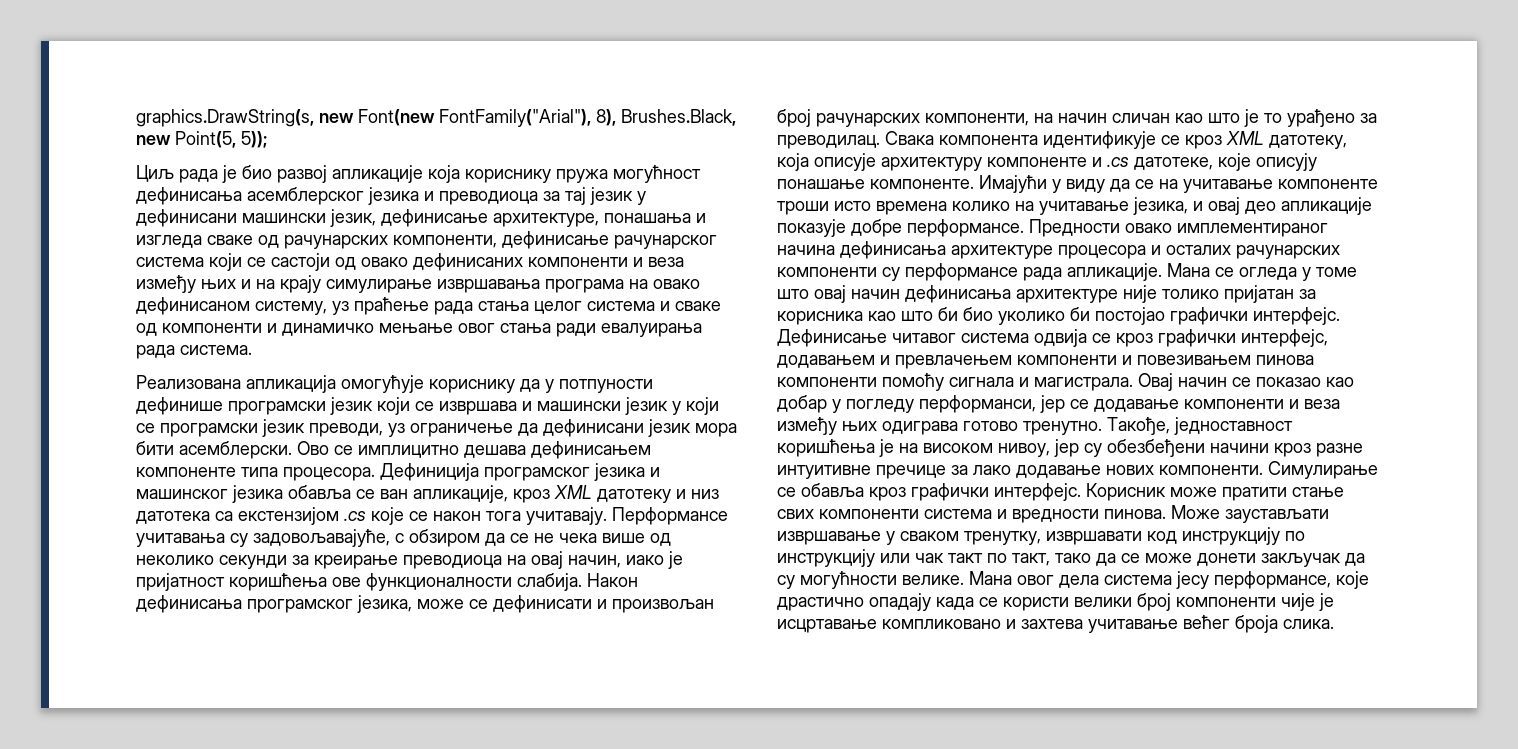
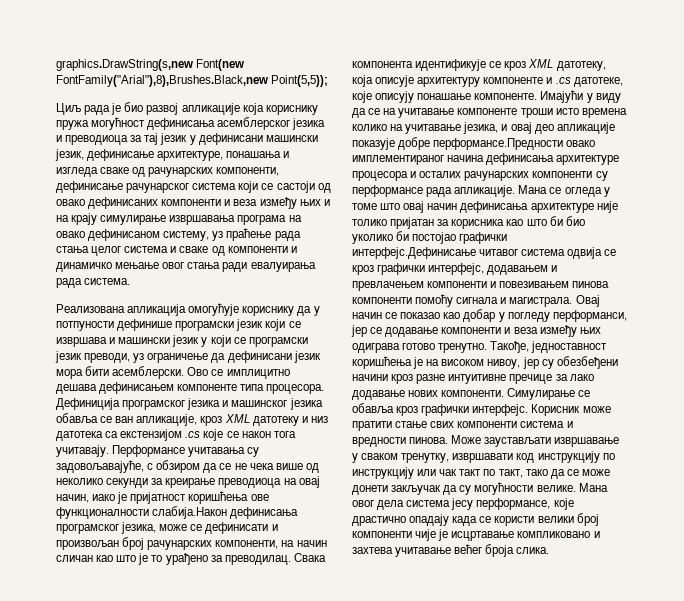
[136,109,736,127] [136,131,267,148] graphics.DrawString(s, new Font(new FontFamily("Arial"), 8), Brushes.Black, new Point(5, 5)); -> [56,59,245,71] [56,75,329,87] graphics.DrawString(s,new Font(new FontFamily("Arial"),8),Brushes.Black,new Point(5,5));
[517,573,638,591] слабија. Након -> [152,506,228,519] слабија.Након
[907,219,1120,237] перформансе. Предности -> [433,138,564,150] перформансе.Предности
[1253,307,1340,325] [777,329,887,347] интерфејс. Дефинисање -> [352,247,476,259] интерфејс.Дефинисање

